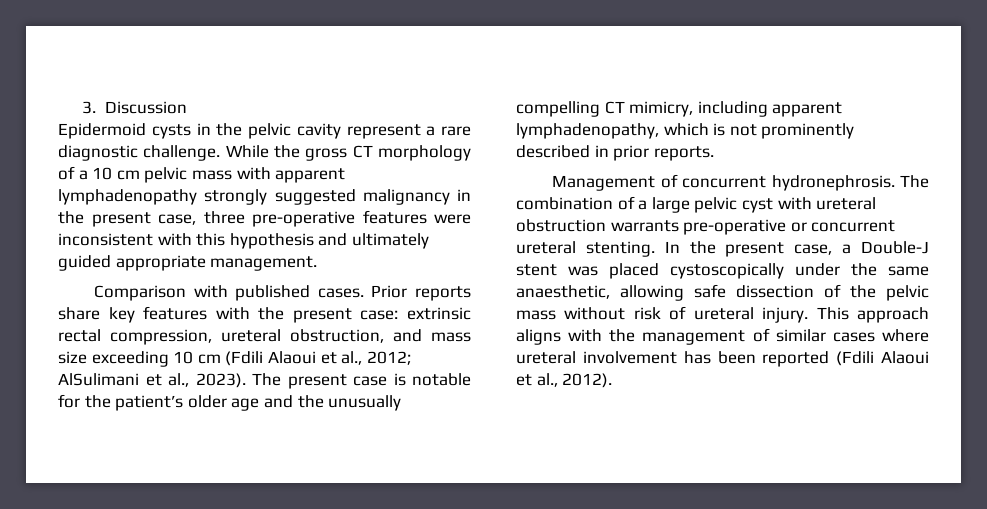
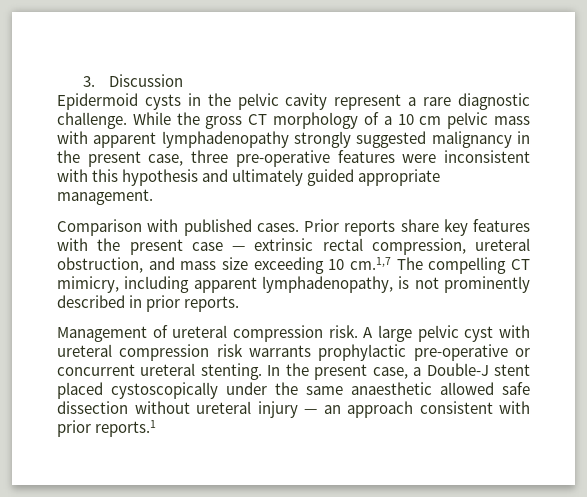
[360,310,399,320] case: -> [191,242,245,251] case —
[197,351,411,366] [58,373,471,389] [58,394,402,411] cm (Fdili Alaoui et al., 2012; AlSulimani et al., 2023). The present case is notable for the patient’s older age and the unusually -> [350,257,423,270] cm.1,7 The
[663,123,709,136] which -> (393, 284) none
[682,175,929,191] [516,196,648,210] concurrent hydronephrosis. The combination of a -> [172,325,374,342] ureteral compression risk. A
[516,219,679,232] obstruction warrants -> [119,344,407,361] compression risk warrants prophylactic
[568,266,598,276] was -> (531, 370) none
[516,284,929,301] [516,306,929,323] [516,328,929,345] [516,351,929,367] [516,373,613,388] anaesthetic, allowing safe dissection of the pelvic mass without risk of ureteral injury. This approach aligns with the management of similar cases where ureteral involvement has been reported (Fdili Alaoui et al., 2012). -> [351,382,530,395] [57,401,530,418] [57,420,157,437] anaesthetic allowed safe dissection without ureteral injury — an approach consistent with prior reports.1

